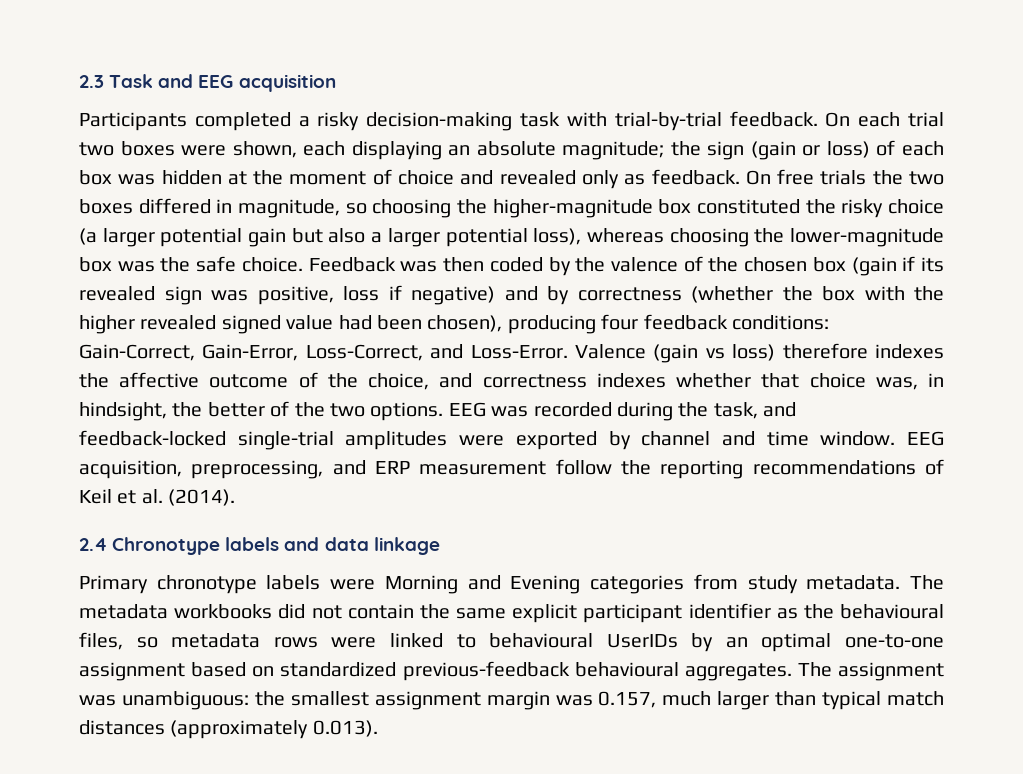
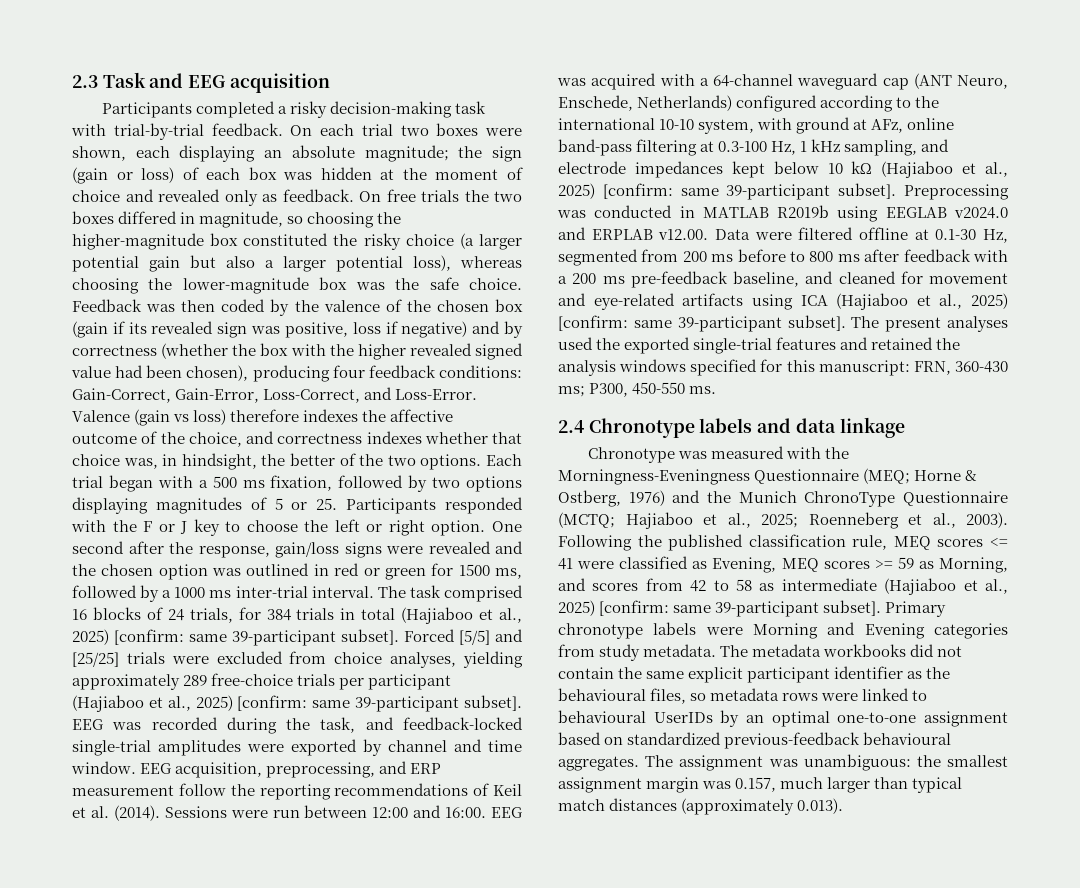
(444, 411) none -> [486,454,523,466] [72,475,522,492] [72,497,523,514] [71,519,523,536] [72,541,523,558] [72,563,523,580] [72,585,523,602] [72,607,522,624] [72,629,523,646] [72,651,524,668] [72,673,452,690] [72,695,523,712] Each trial began with a 500 ms fixation, followed by two options displaying magnitudes of 5 or 25. Participants responded with the F or J key to choose the left or right option. One second after the response, gain/loss signs were revealed and the chosen option was outlined in red or green for 1500 ms, followed by a 1000 ms inter-trial interval. The task comprised 16 blocks of 24 trials, for 384 trials in total (Hajiaboo et al., 2025) [confirm: same 39-participant subset]. Forced [5/5] and [25/25] trials were excluded from choice analyses, yielding approximately 289 free-choice trials per participant (Hajiaboo et al., 2025) [confirm: same 39-participant subset].
(236, 497) none -> [164,805,522,818] [557,73,1008,90] [558,95,940,112] [558,117,955,134] [558,139,950,156] [558,161,1008,178] [558,183,1009,200] [557,205,1008,222] [558,227,1008,243] [558,249,1008,266] [558,271,1008,288] [558,293,1008,310] [558,315,1008,332] [558,337,961,354] [558,359,1008,376] [558,382,717,397] Sessions were run between 12:00 and 16:00. EEG was acquired with a 64-channel waveguard cap (ANT Neuro, Enschede, Netherlands) configured according to the international 10-10 system, with ground at AFz, online band-pass filtering at 0.3-100 Hz, 1 kHz sampling, and electrode impedances kept below 10 kΩ (Hajiaboo et al., 2025) [confirm: same 39-participant subset]. Preprocessing was conducted in MATLAB R2019b using EEGLAB v2024.0 and ERPLAB v12.00. Data were filtered offline at 0.1-30 Hz, segmented from 200 ms before to 800 ms after feedback with a 200 ms pre-feedback baseline, and cleaned for movement and eye-related artifacts using ICA (Hajiaboo et al., 2025) [confirm: same 39-participant subset]. The present analyses used the exported single-trial features and retained the analysis windows specified for this manuscript: FRN, 360-430 ms; P300, 450-550 ms.
(440, 546) none -> [588,446,850,463] [558,468,978,485] [558,490,1008,507] [558,512,1008,529] [558,534,1008,551] [558,556,1009,573] [558,578,1008,595] [558,600,882,617] Chronotype was measured with the Morningness-Eveningness Questionnaire (MEQ; Horne & Ostberg, 1976) and the Munich ChronoType Questionnaire (MCTQ; Hajiaboo et al., 2025; Roenneberg et al., 2003). Following the published classification rule, MEQ scores <= 41 were classified as Evening, MEQ scores >= 59 as Morning, and scores from 42 to 58 as intermediate (Hajiaboo et al., 2025) [confirm: same 39-participant subset].

